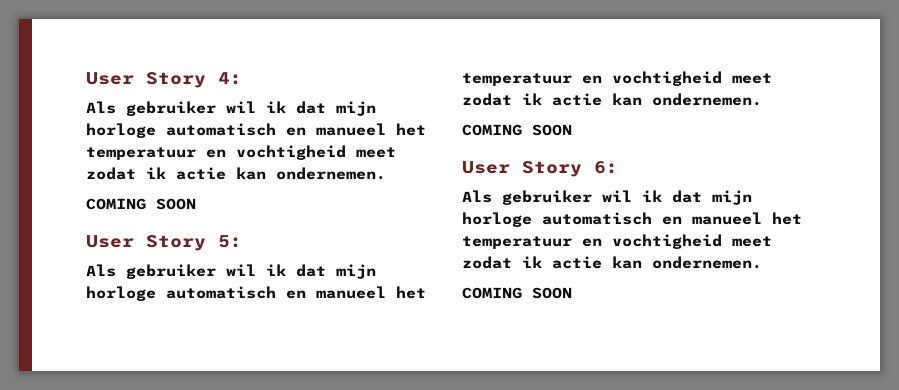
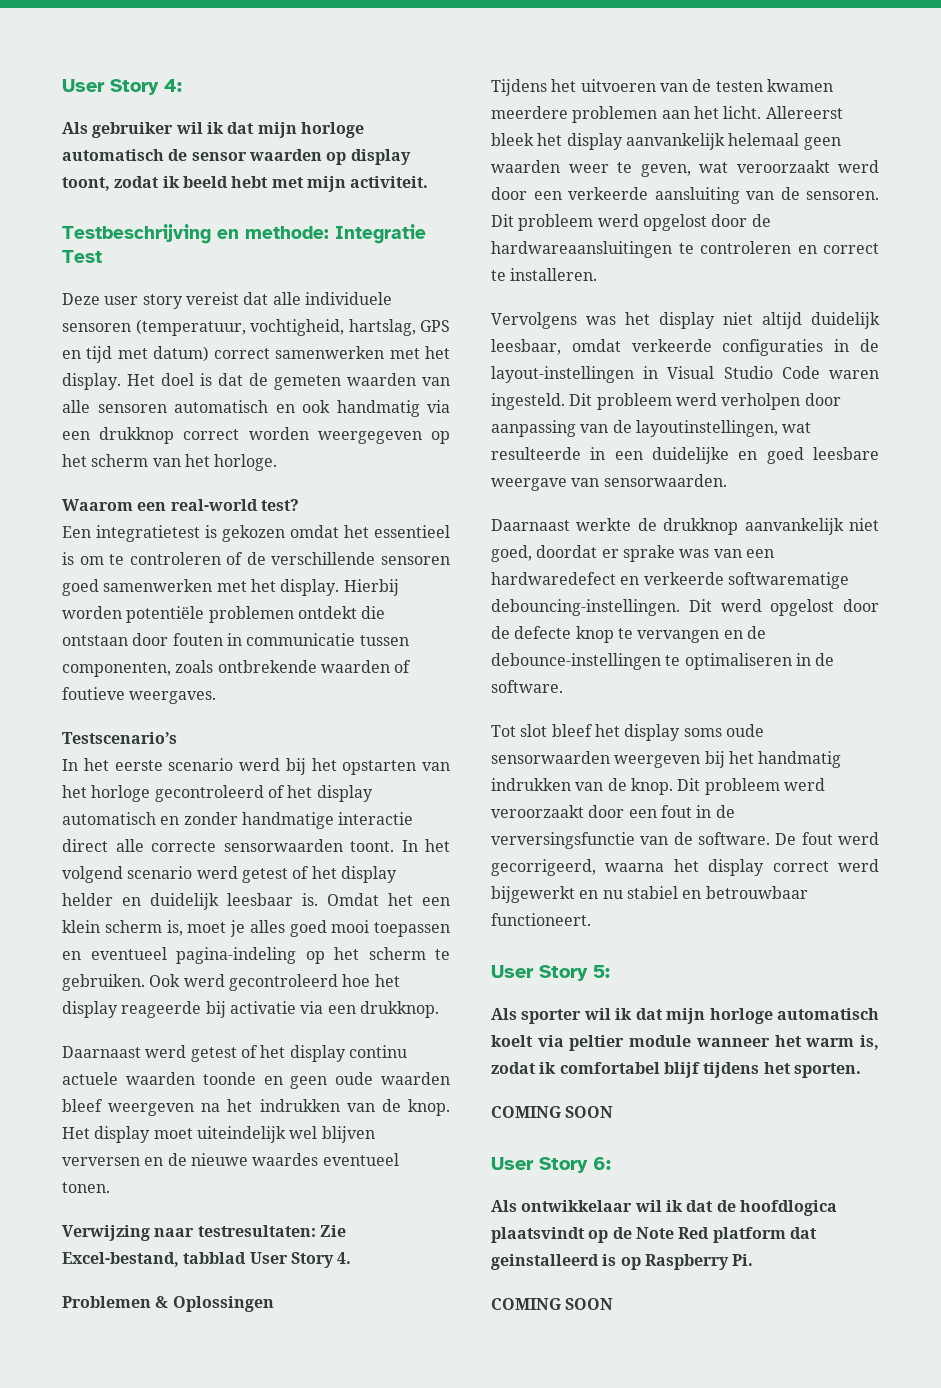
[286,123,426,136] [86,145,396,160] [86,167,386,180] [86,198,196,210] en manueel het temperatuur en vochtigheid meet zodat ik actie kan ondernemen. // COMING SOON -> [168,149,411,165] [62,176,429,192] [62,224,426,244] [62,250,102,263] [62,292,392,309] [62,319,450,336] [62,346,450,363] [62,373,450,390] [62,400,450,417] [62,427,451,444] [62,454,278,471] [62,499,299,511] [62,525,450,542] [62,552,450,565] [62,579,399,596] [62,606,386,623] [62,633,409,646] [62,660,412,677] [62,687,217,704] [62,732,177,744] [62,758,450,775] [62,785,373,802] [62,812,414,829] [62,839,450,852] [62,866,397,883] [62,893,450,910] [62,920,450,937] [62,947,450,964] [62,974,400,991] [62,1001,439,1018] [62,1045,407,1062] [62,1072,450,1089] [62,1099,451,1116] [62,1126,375,1143] [62,1153,399,1166] [62,1182,110,1193] [62,1225,346,1241] [62,1252,352,1268] [62,1296,274,1312] [491,79,833,96] [491,106,843,123] [491,133,841,150] [491,160,879,177] [491,187,879,204] [491,214,771,231] [491,241,879,258] [491,268,598,281] [491,312,880,329] [491,339,879,356] [491,366,879,383] [491,393,841,410] [491,420,812,437] [491,447,879,464] [491,474,727,491] [491,518,879,535] [491,545,774,562] [491,572,849,589] [491,599,879,616] [491,626,766,643] [491,653,835,670] [491,680,563,693] [491,724,764,741] [491,751,842,768] [491,778,825,795] [491,805,735,818] [491,832,879,849] [491,859,879,876] [491,886,808,903] [491,913,591,926] de sensor waarden op display toont, zodat ik beeld hebt met mijn activiteit. // Testbeschrijving en methode: Integratie Test // Deze user story vereist dat alle individuele sensoren (temperatuur, vochtigheid, hartslag, GPS en tijd met datum) correct samenwerken met het display. Het doel is dat de gemeten waarden van alle sensoren automatisch en ook handmatig via een drukknop correct worden weergegeven op het scherm van het horloge. // Waarom een real-world test? // Een integratietest is gekozen omdat het essentieel is om te controleren of de verschillende sensoren goed samenwerken met het display. Hierbij worden potentiële problemen ontdekt die ontstaan door fouten in communicatie tussen componenten, zoals ontbrekende waarden of foutieve weergaves. // Testscenario’s // In het eerste scenario werd bij het opstarten van het horloge gecontroleerd of het display automatisch en zonder handmatige interactie direct alle correcte sensorwaarden toont. In het volgend scenario werd getest of het display helder en duidelijk leesbaar is. Omdat het een klein scherm is, moet je alles goed mooi toepassen en eventueel pagina-indeling op het scherm te gebruiken. Ook werd gecontroleerd hoe het display reageerde bij activatie via een drukknop. // Daarnaast werd getest of het display continu actuele waarden toonde en geen oude waarden bleef weergeven na het indrukken van de knop. Het display moet uiteindelijk wel blijven verversen en de nieuwe waardes eventueel tonen. // Verwijzing naar testresultaten: Zie Excel-bestand, tabblad User Story 4. // Problemen & Oplossingen // Tijdens het uitvoeren van de testen kwamen meerdere problemen aan het licht. Allereerst bleek het display aanvankelijk helemaal geen waarden weer te geven, wat veroorzaakt werd door een verkeerde aansluiting van de sensoren. Dit probleem werd opgelost door de hardwareaansluitingen te controleren en correct te installeren. // Vervolgens was het display niet altijd duidelijk leesbaar, omdat verkeerde configuraties in de layout-instellingen in Visual Studio Code waren ingesteld. Dit probleem werd verholpen door aanpassing van de layoutinstellingen, wat resulteerde in een duidelijke en goed leesbare weergave van sensorwaarden. // Daarnaast werkte de drukknop aanvankelijk niet goed, doordat er sprake was van een hardwaredefect en verkeerde softwarematige debouncing-instellingen. Dit werd opgelost door de defecte knop te vervangen en de debounce-instellingen te optimaliseren in de software. // Tot slot bleef het display soms oude sensorwaarden weergeven bij het handmatig indrukken van de knop. Dit probleem werd veroorzaakt door een fout in de verversingsfunctie van de software. De fout werd gecorrigeerd, waarna het display correct werd bijgewerkt en nu stabiel en betrouwbaar functioneert.
[126,264,376,279] [86,286,426,301] [462,71,772,86] [462,93,762,106] gebruiker wil ik dat mijn horloge automatisch en manueel het temperatuur en vochtigheid meet zodat ik actie kan ondernemen. -> [521,1008,879,1024] [491,1035,879,1051] [491,1062,861,1078] sporter wil ik dat mijn horloge automatisch koelt via peltier module wanneer het warm is, zodat ik comfortabel blijf tijdens het sporten.
[502,190,752,205] [462,212,802,227] [462,234,772,249] [462,256,762,269] gebruiker wil ik dat mijn horloge automatisch en manueel het temperatuur en vochtigheid meet zodat ik actie kan ondernemen. -> [521,1200,837,1216] [491,1227,817,1243] [491,1254,754,1270] ontwikkelaar wil ik dat de hoofdlogica plaatsvindt op de Note Red platform dat geinstalleerd is op Raspberry Pi.

